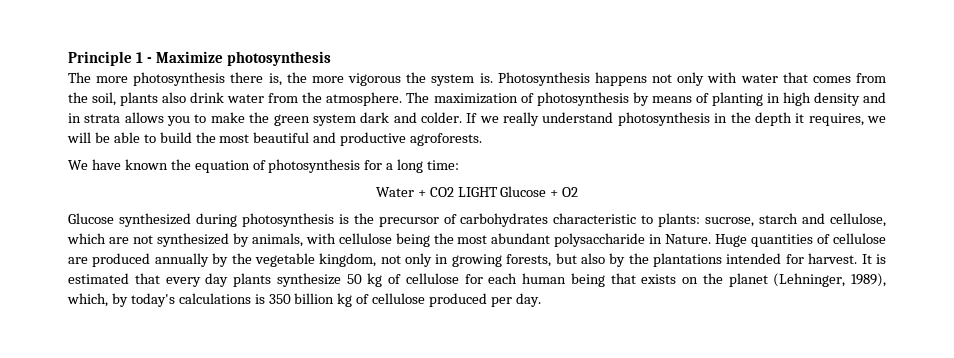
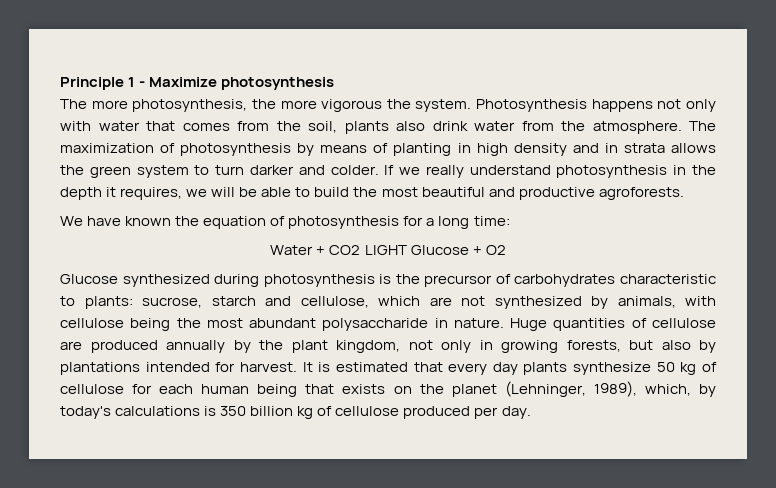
[133,72,282,86] photosynthesis there is, -> [132,99,248,112] photosynthesis,
[431,73,493,86] system is. -> [415,99,472,112] system.
[167,112,390,126] you to make the green system dark -> [60,165,294,178] the green system to turn darker
[665,234,712,244] Nature. -> [453,318,504,328] nature.
[254,253,315,267] vegetable -> [291,340,328,353] plant
[628,253,649,264] the -> (716, 346) none

